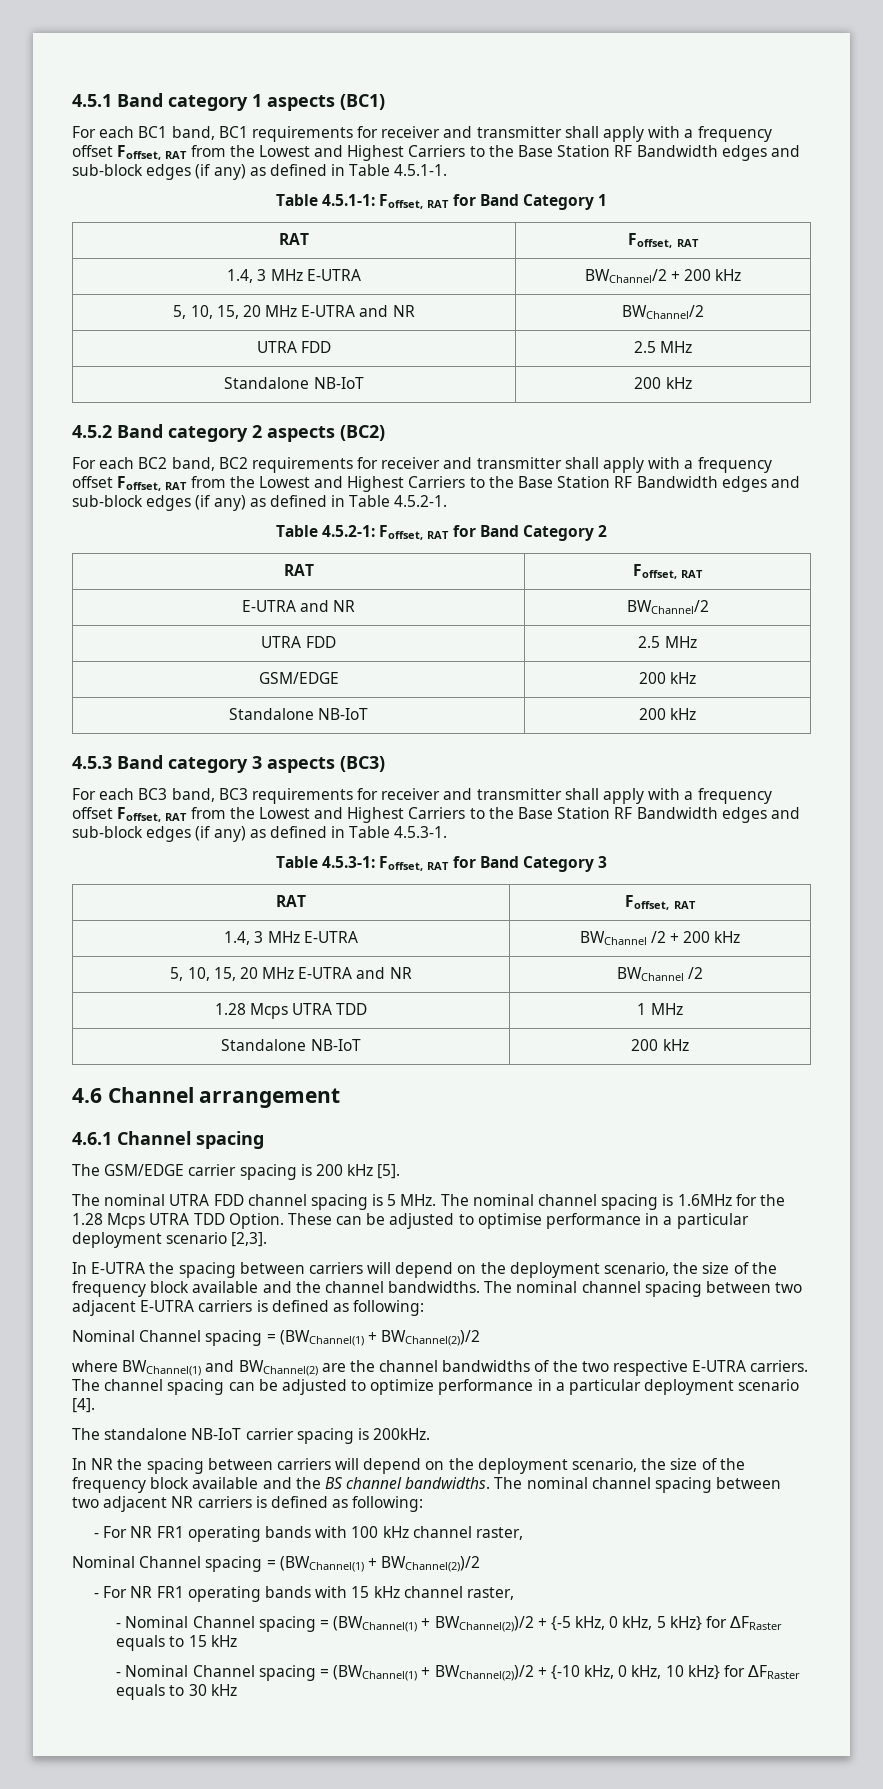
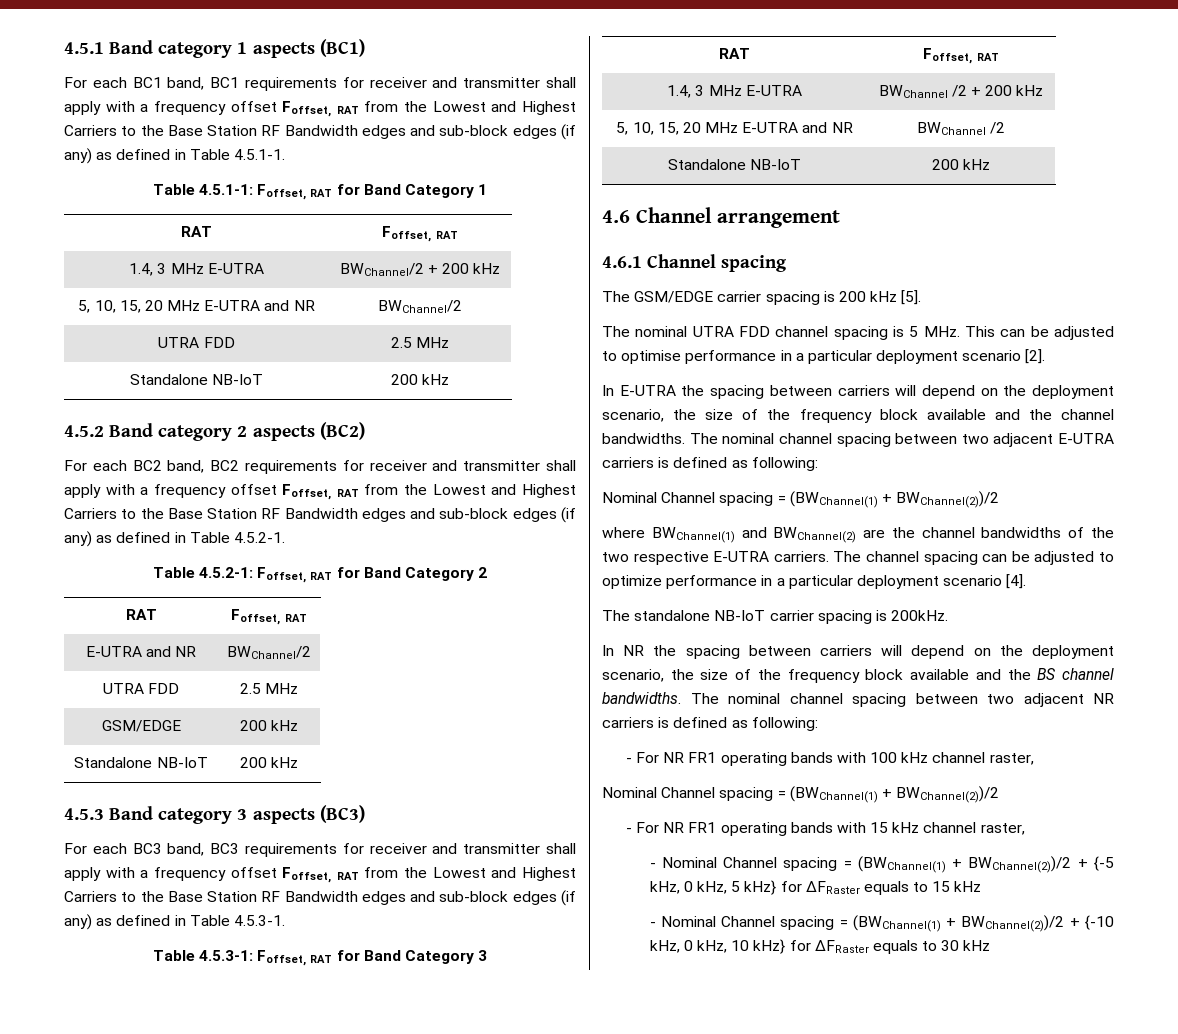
[214,1003,368,1019] [637,1003,683,1015] // 1.28 Mcps UTRA TDD | 1 MHz -> (1006, 128) none
[440,1194,785,1210] [72,1213,332,1229] The nominal channel spacing is 1.6MHz for the 1.28 Mcps UTRA TDD Option. These -> [965,326,995,337] This
[231,1232,268,1247] [2,3]. -> [1025,349,1046,364] [2].

